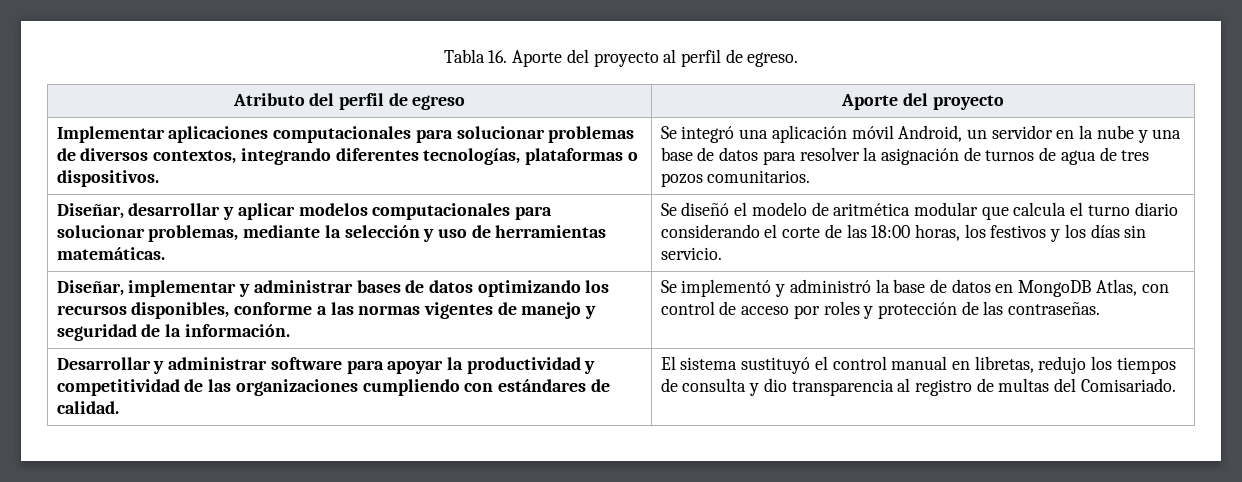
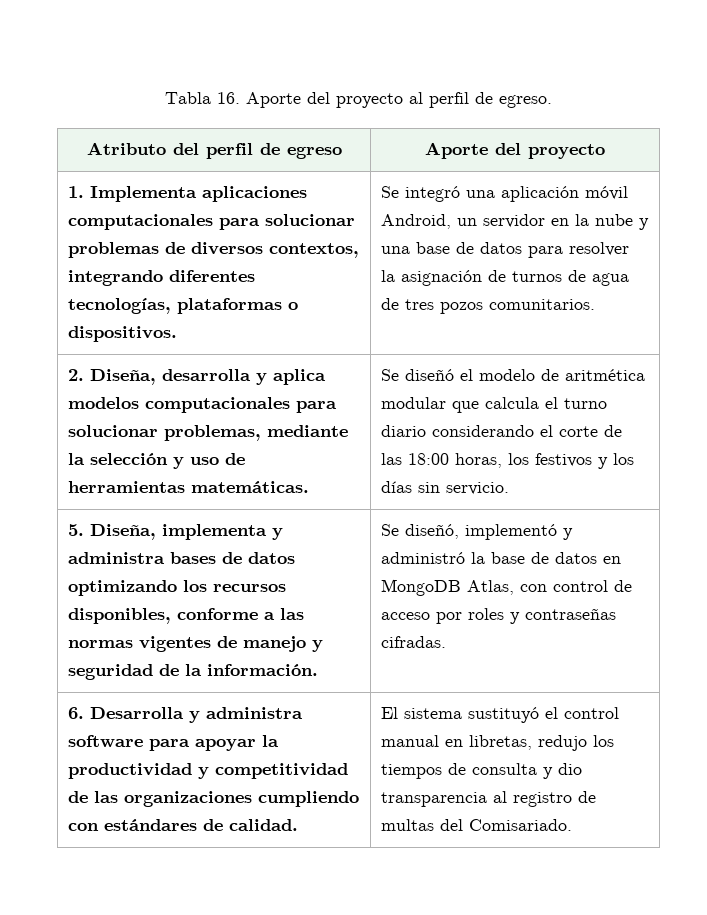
[56,126,165,143] Implementar -> [68,186,198,202] 1. Implementa
[56,203,295,220] Diseñar, desarrollar y aplicar -> [68,369,327,385] 2. Diseña, desarrolla y aplica
[56,280,353,297] Diseñar, implementar y administrar -> [68,524,284,540] [68,552,166,564] 5. Diseña, implementa y administra
(677, 286) none -> [405,524,460,539] diseñó,
[877,301,1101,319] [56,357,268,374] protección de las contraseñas. // Desarrollar y administrar -> [525,608,617,620] [381,636,447,648] [68,707,304,723] contraseñas cifradas. // 6. Desarrolla y administra

